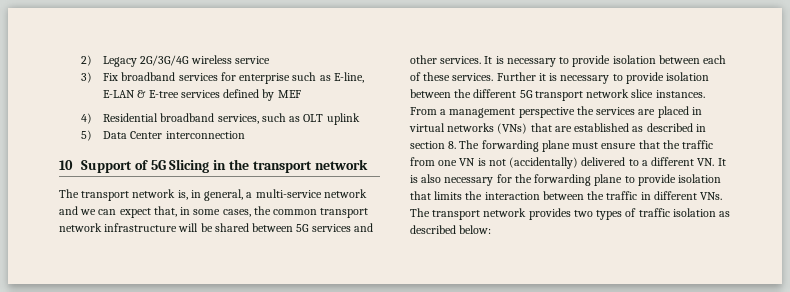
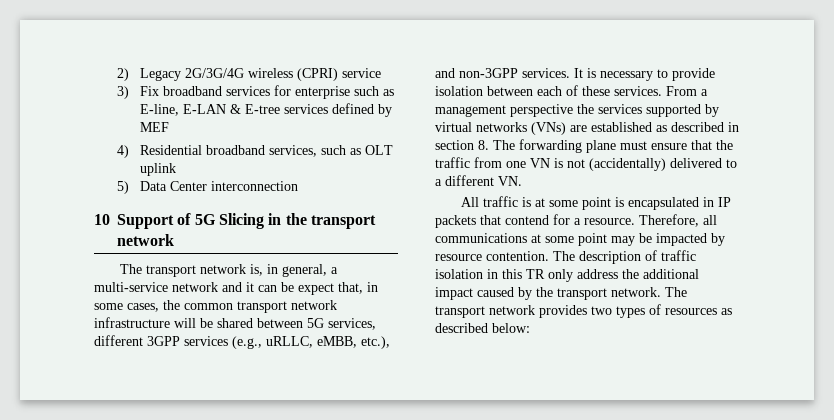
(232, 59) none -> [297,68,339,81] (CPRI)
[80,209,117,215] we can -> [246,282,294,292] it can be
[311,223,373,232] [410,55,437,64] services and other -> [328,318,376,330] [94,335,390,349] [435,68,518,78] services, different 3GPP services (e.g., uRLLC, eMBB, etc.), and non-3GPP
[496,72,710,84] [410,89,705,101] Further it is necessary to provide isolation between the different 5G transport network slice instances. -> (662, 91) none
[638,106,702,118] are placed in -> [646,104,719,117] supported by
[530,123,552,132] that -> (566, 128) none
[717,158,726,166] [410,174,722,186] [410,191,723,200] It is also necessary for the forwarding plane to provide isolation that limits the interaction between the traffic in different VNs. -> [461,196,732,210] [435,214,717,228] [435,233,725,246] [435,250,696,264] [435,269,699,282] [435,287,661,300] // All traffic is at some point is encapsulated in IP packets that contend for a resource. Therefore, all communications at some point may be impacted by resource contention. The description of traffic isolation in this TR only address the additional impact caused by the transport network.
[638,208,716,217] traffic isolation -> [665,308,717,315] resources

